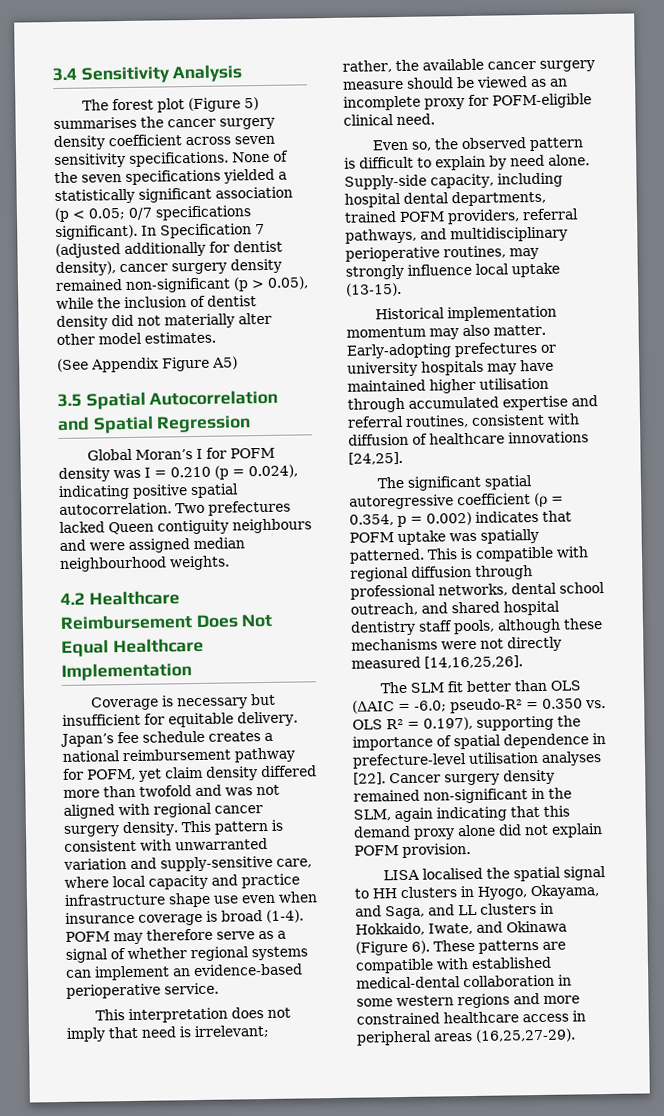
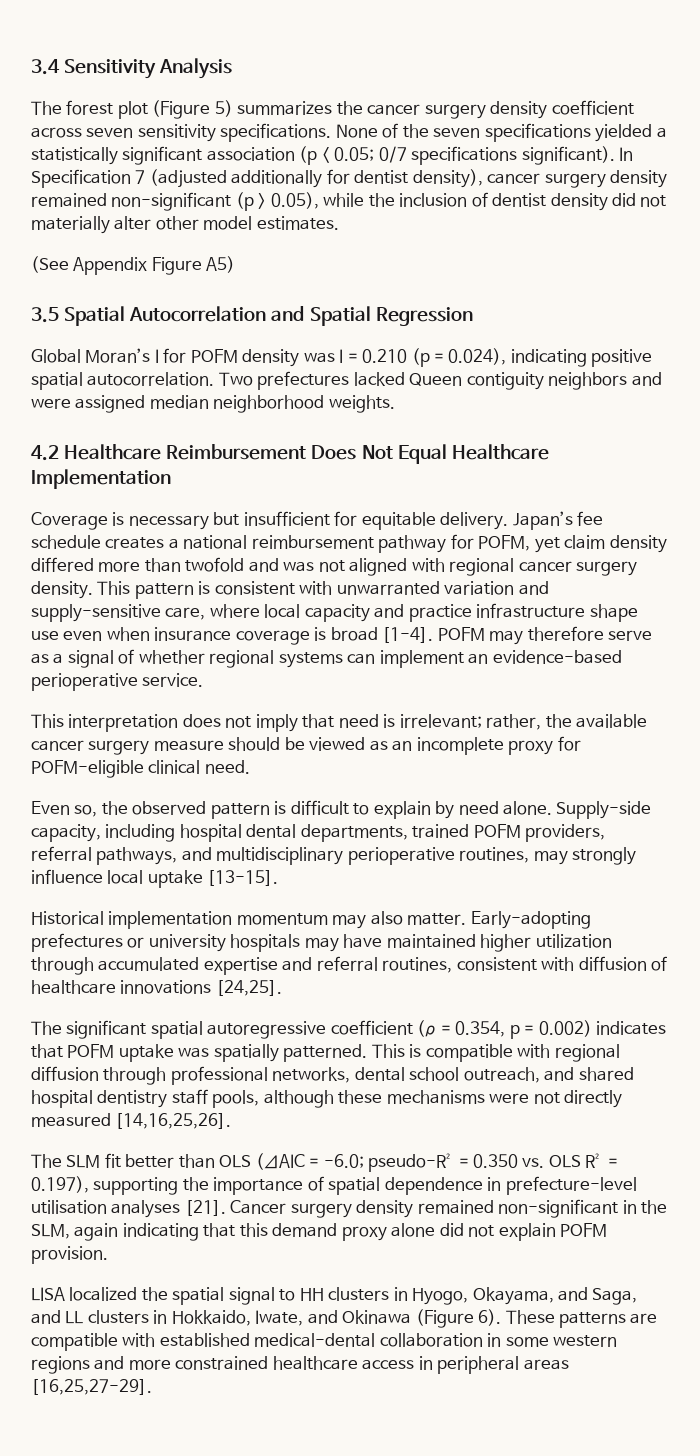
[53,116,137,130] summarises -> [237,101,333,115] summarizes
[232,518,312,534] neighbours -> [548,372,628,390] neighbors
[59,556,167,572] neighbourhood -> [213,395,325,413] neighborhood
[266,909,304,924] (1-4). -> [382,627,434,643] [1-4].
[345,282,402,297] (13-15). -> [207,870,279,886] [13-15].
[479,377,549,390] utilisation -> [535,934,612,948] utilization
[353,772,386,785] [22]. -> [184,1200,226,1216] [21].
[422,867,484,880] localised -> [69,1287,138,1301] localized
[475,1028,576,1043] (16,25,27-29). -> [31,1379,152,1395] [16,25,27-29].

